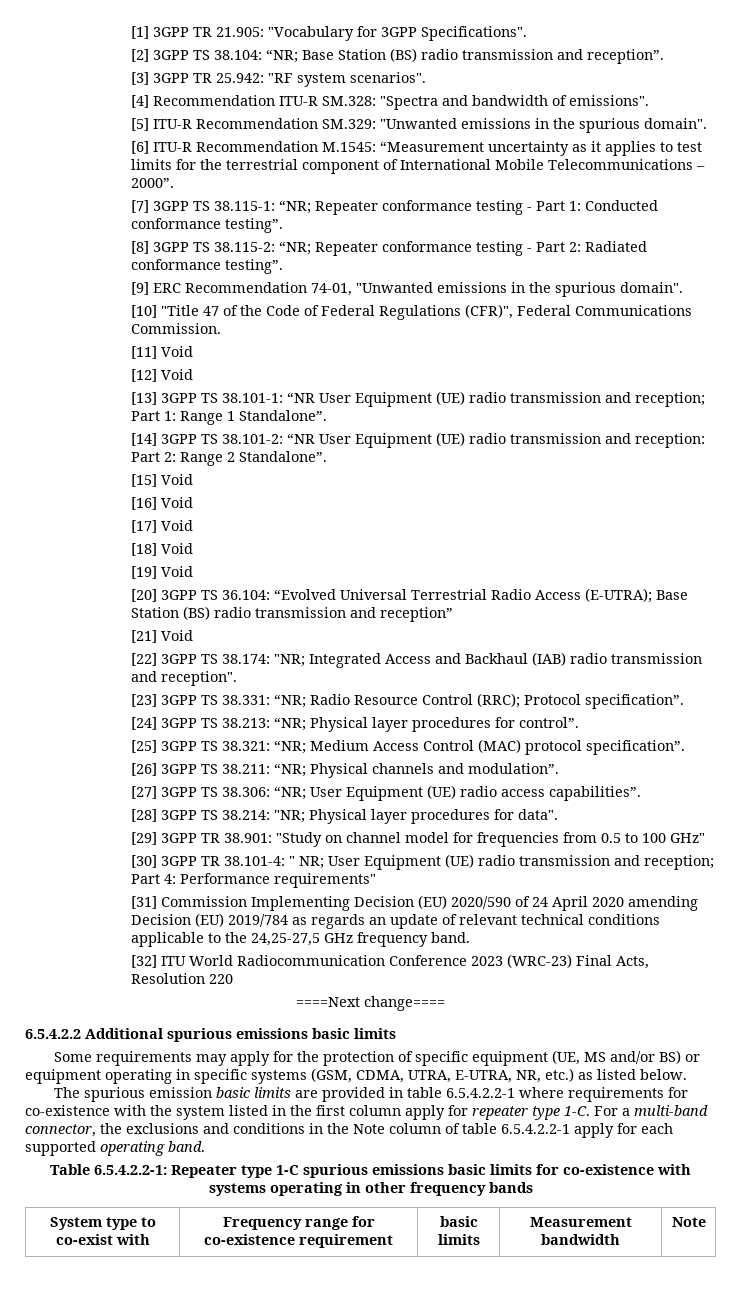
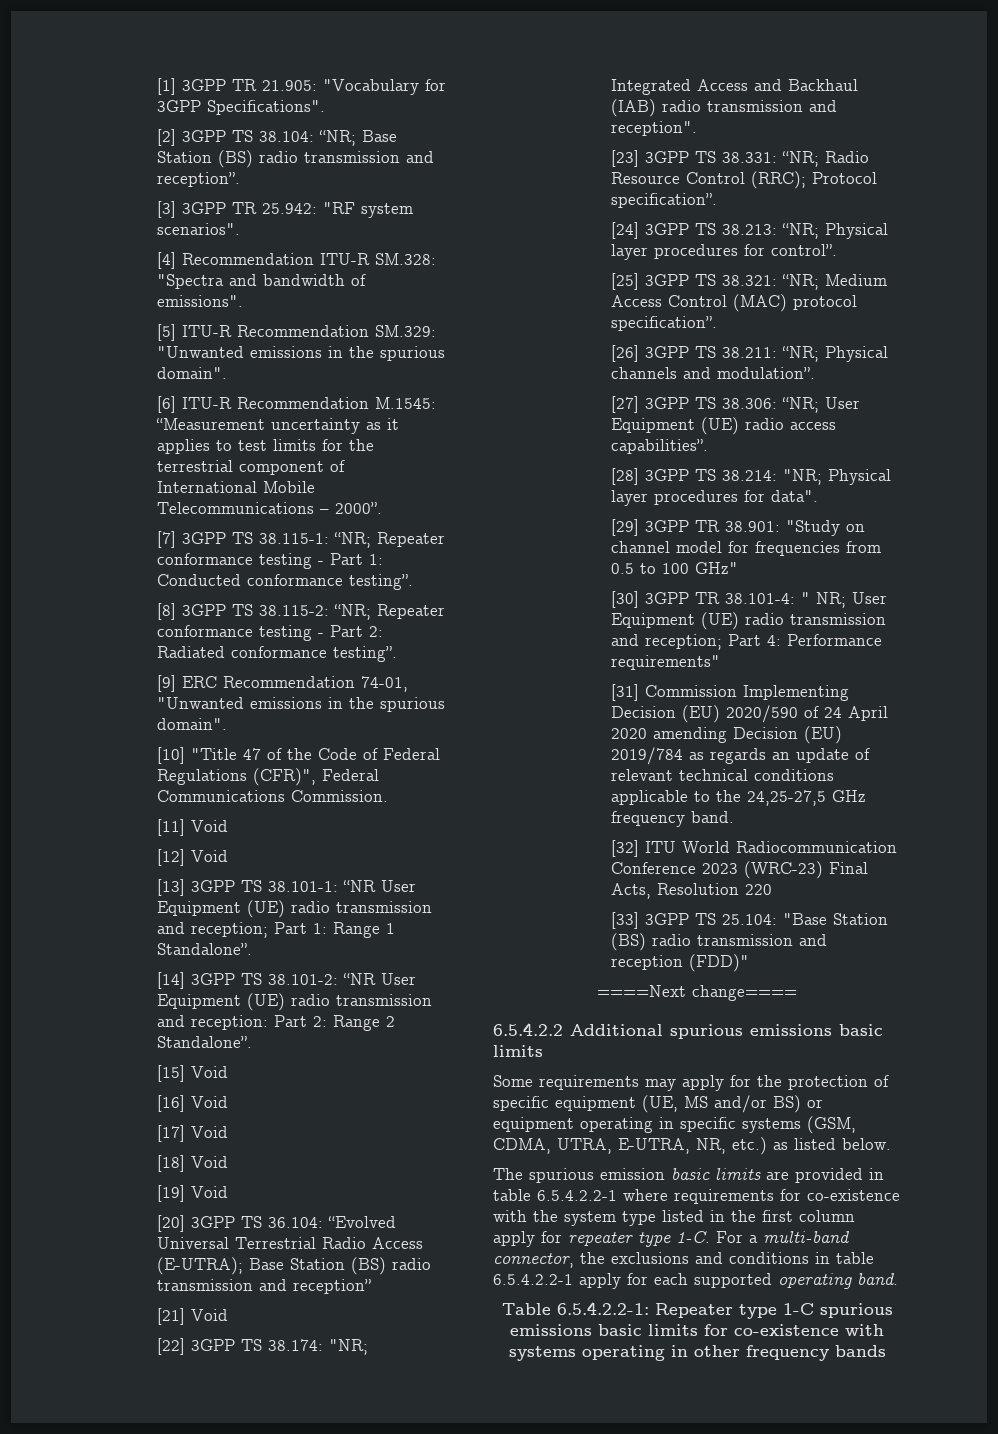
(234, 979) none -> [611,912,889,929] [611,933,828,951] [611,954,750,972] // [33] 3GPP TS 25.104: "Base Station (BS) radio transmission and reception (FDD)"
(225, 1113) none -> [622,1211,656,1226] type
[327,1123,460,1134] the Note column of -> (830, 1258) none
[49,1217,156,1230] [55,1234,150,1245] [222,1216,375,1230] [204,1234,393,1248] [439,1216,478,1227] [437,1234,480,1245] [529,1217,632,1227] [541,1234,620,1245] [671,1217,706,1227] // System type to co-exist with | Frequency range for co-existence requirement | basic limits | Measurement bandwidth | Note -> (886, 1351) none

